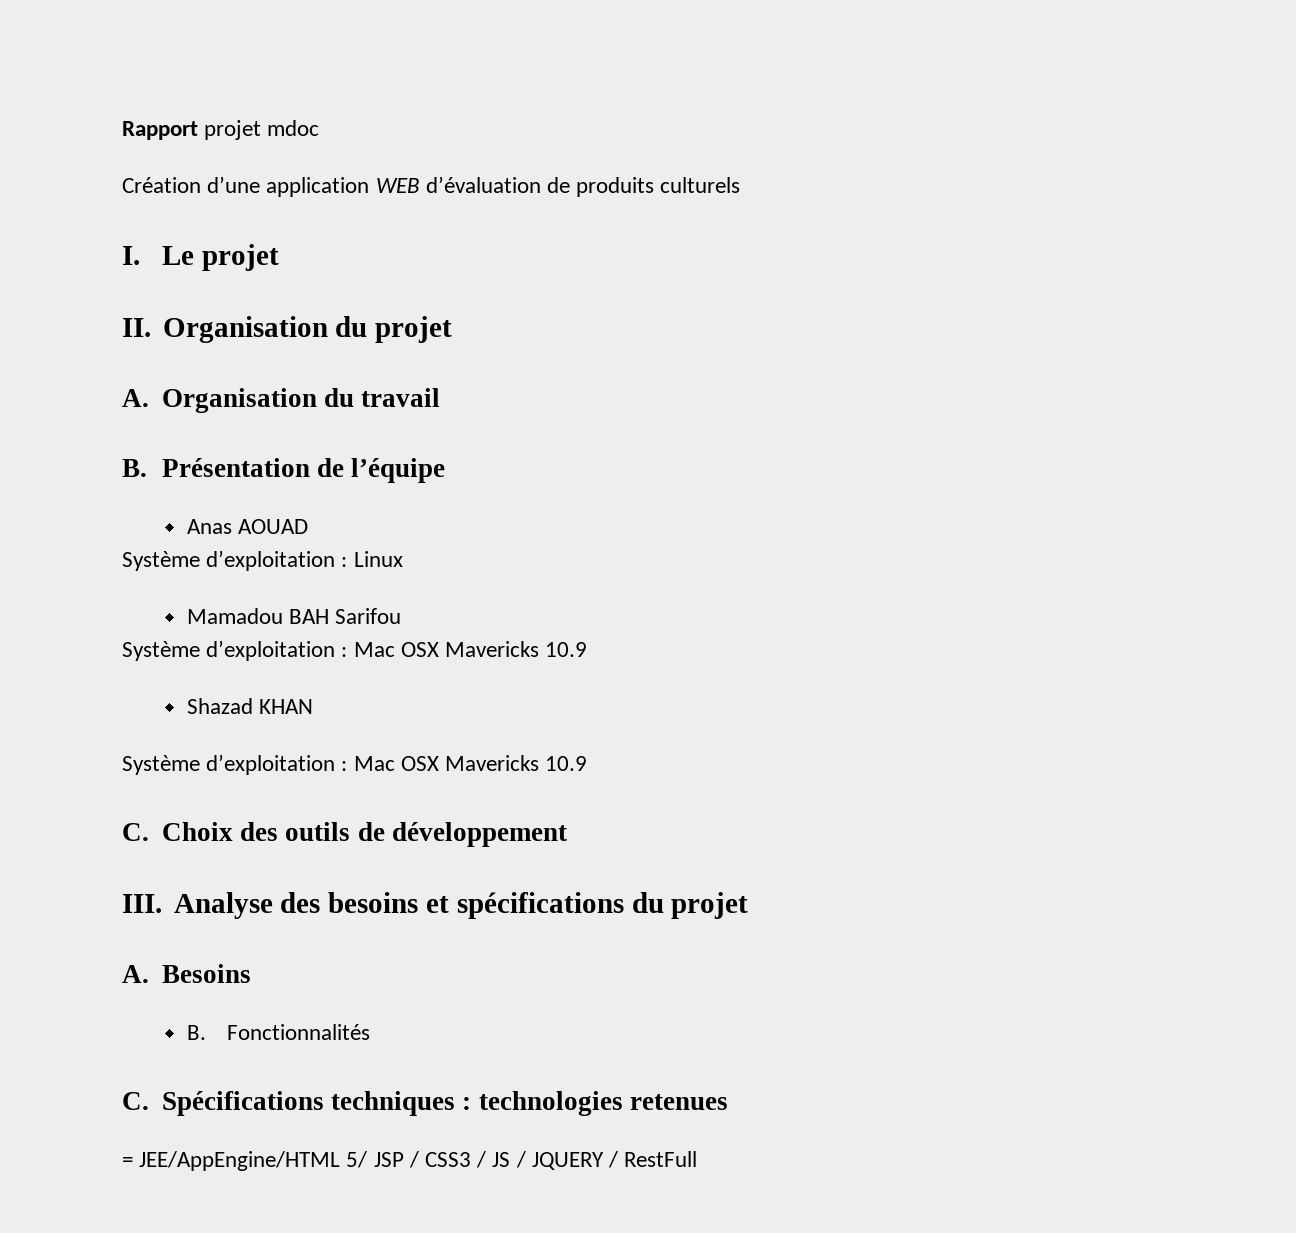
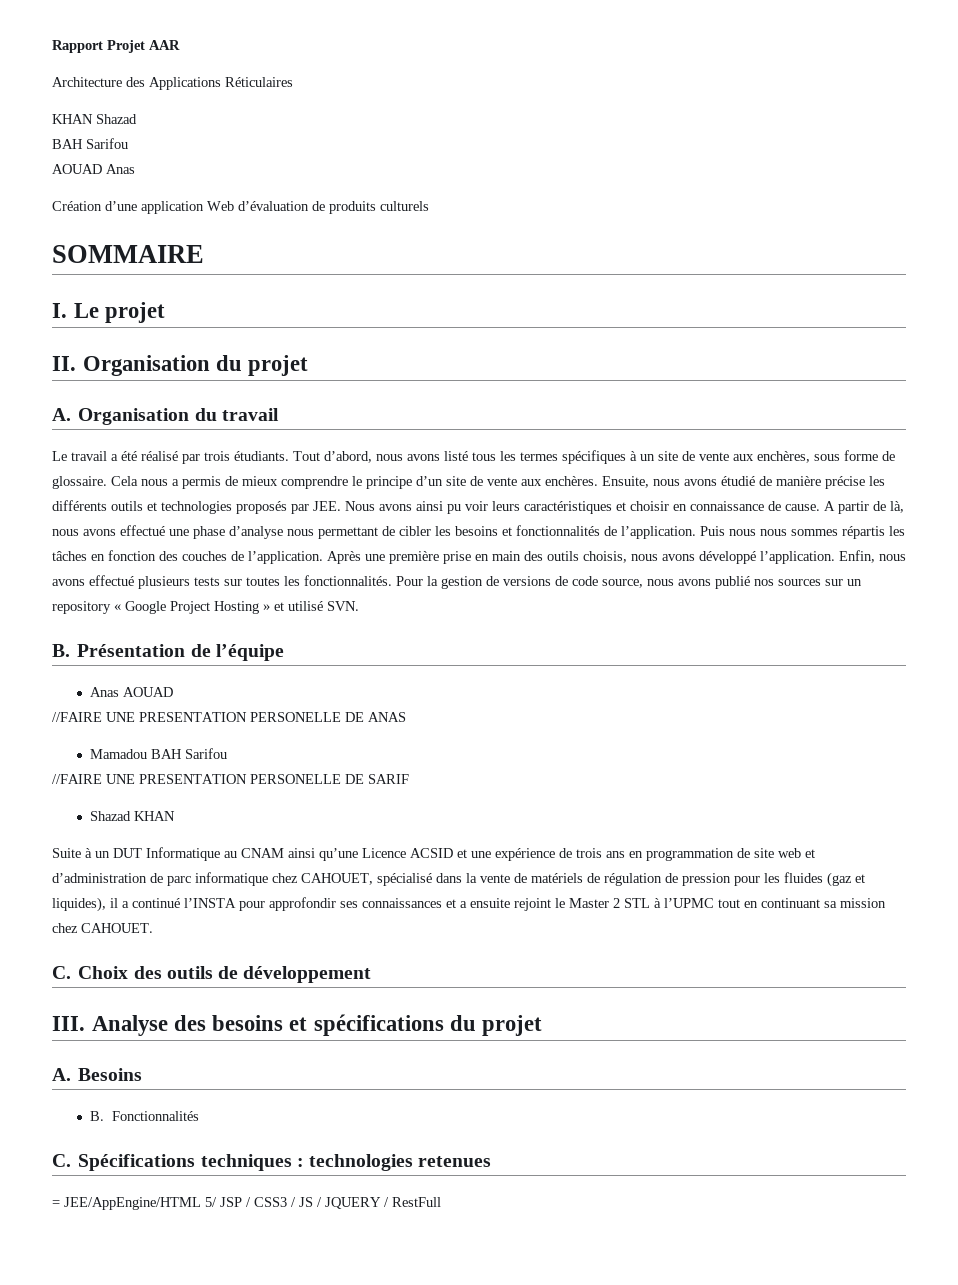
[204,120,320,140] projet mdoc -> [107,40,180,53] [52,77,293,90] [52,114,137,124] [52,138,128,149] [52,164,135,174] Projet AAR // Architecture des Applications Réticulaires // KHAN Shazad // BAH Sarifou // AOUAD Anas
[375,178,420,193] WEB -> [207,201,234,211] Web
(741, 185) none -> [52,245,204,263] // SOMMAIRE
(441, 397) none -> [52,450,895,464] [52,476,885,489] [52,500,904,514] [52,525,905,539] [52,550,906,564] [52,575,862,589] [52,601,359,614] // Le travail a été réalisé par trois étudiants. Tout d’abord, nous avons listé tous les termes spécifiques à un site de vente aux enchères, sous forme de glossaire. Cela nous a permis de mieux comprendre le principe d’un site de vente aux enchères. Ensuite, nous avons étudié de manière précise les différents outils et technologies proposés par JEE. Nous avons ainsi pu voir leurs caractéristiques et choisir en connaissance de cause. A partir de là, nous avons effectué une phase d’analyse nous permettant de cibler les besoins et fonctionnalités de l’application. Puis nous nous sommes répartis les tâches en fonction des couches de l’application. Après une première prise en main des outils choisis, nous avons développé l’application. Enfin, nous avons effectué plusieurs tests sur toutes les fonctionnalités. Pour la gestion de versions de code source, nous avons publié nos sources sur un repository « Google Project Hosting » et utilisé SVN.
[122,550,403,571] [187,608,402,624] [122,640,588,661] [187,698,314,714] [122,754,588,775] Système d’exploitation : Linux // Mamadou BAH Sarifou // Système d’exploitation : Mac OSX Mavericks 10.9 // Shazad KHAN // Système d’exploitation : Mac OSX Mavericks 10.9 -> [52,712,406,722] [90,748,228,759] [52,774,409,784] [90,811,176,821] [52,847,815,861] [52,872,865,887] [52,897,886,912] [52,923,153,933] //FAIRE UNE PRESENTATION PERSONELLE DE ANAS // Mamadou BAH Sarifou // //FAIRE UNE PRESENTATION PERSONELLE DE SARIF // Shazad KHAN // Suite à un DUT Informatique au CNAM ainsi qu’une Licence ACSID et une expérience de trois ans en programmation de site web et d’administration de parc informatique chez CAHOUET, spécialisé dans la vente de matériels de régulation de pression pour les fluides (gaz et liquides), il a continué l’INSTA pour approfondir ses connaissances et a ensuite rejoint le Master 2 STL à l’UPMC tout en continuant sa mission chez CAHOUET.

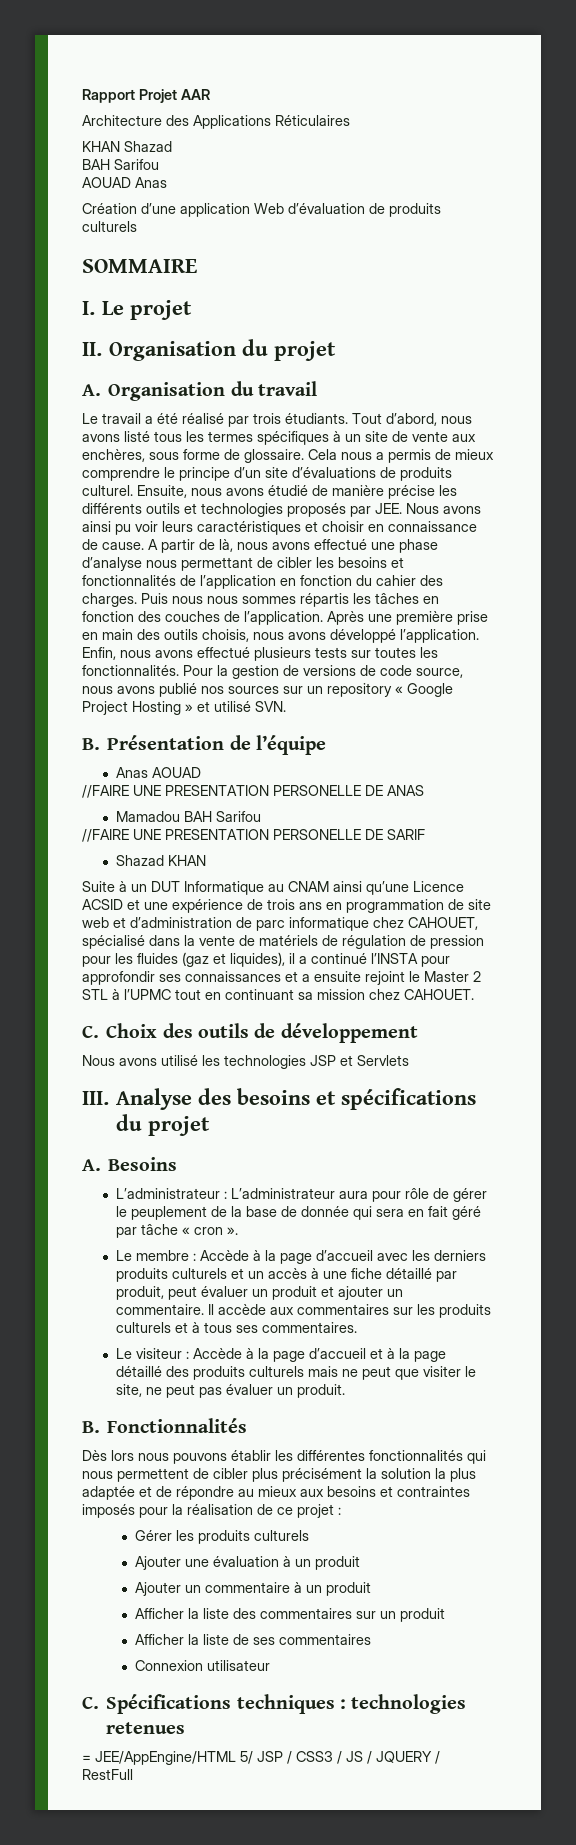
[470,476,598,486] de vente aux enchères. -> [292,467,452,481] [82,485,133,496] d’évaluations de produits culturel.
[621,526,696,539] l’application. -> [200,575,443,589] [82,593,137,607] l’application en fonction du cahier des charges.
(372, 974) none -> [82,1055,409,1069] // Nous avons utilisé les technologies JSP et Servlets
[90,1111,200,1121] B. Fonctionnalités -> [116,1188,488,1202] [116,1206,482,1220] [116,1224,239,1238] [116,1250,487,1264] [116,1268,458,1282] [116,1286,404,1300] [116,1304,492,1318] [116,1322,358,1333] [116,1348,447,1362] [116,1366,477,1380] [116,1384,346,1398] [82,1418,248,1433] [82,1450,486,1464] [82,1468,476,1482] [82,1486,470,1500] [82,1504,341,1518] [134,1530,309,1544] [134,1556,360,1570] [134,1582,371,1596] [134,1608,445,1622] [134,1634,371,1645] [134,1660,270,1671] L’administrateur : L’administrateur aura pour rôle de gérer le peuplement de la base de donnée qui sera en fait géré par tâche « cron ». // Le membre : Accède à la page d’accueil avec les derniers produits culturels et un accès à une fiche détaillé par produit, peut évaluer un produit et ajouter un commentaire. Il accède aux commentaires sur les produits culturels et à tous ses commentaires. // Le visiteur : Accède à la page d’accueil et à la page détaillé des produits culturels mais ne peut que visiter le site, ne peut pas évaluer un produit. // B. Fonctionnalités // Dès lors nous pouvons établir les différentes fonctionnalités qui nous permettent de cibler plus précisément la solution la plus adaptée et de répondre au mieux aux besoins et contraintes imposés pour la réalisation de ce projet : // Gérer les produits culturels // Ajouter une évaluation à un produit // Ajouter un commentaire à un produit // Afficher la liste des commentaires sur un produit // Afficher la liste de ses commentaires // Connexion utilisateur

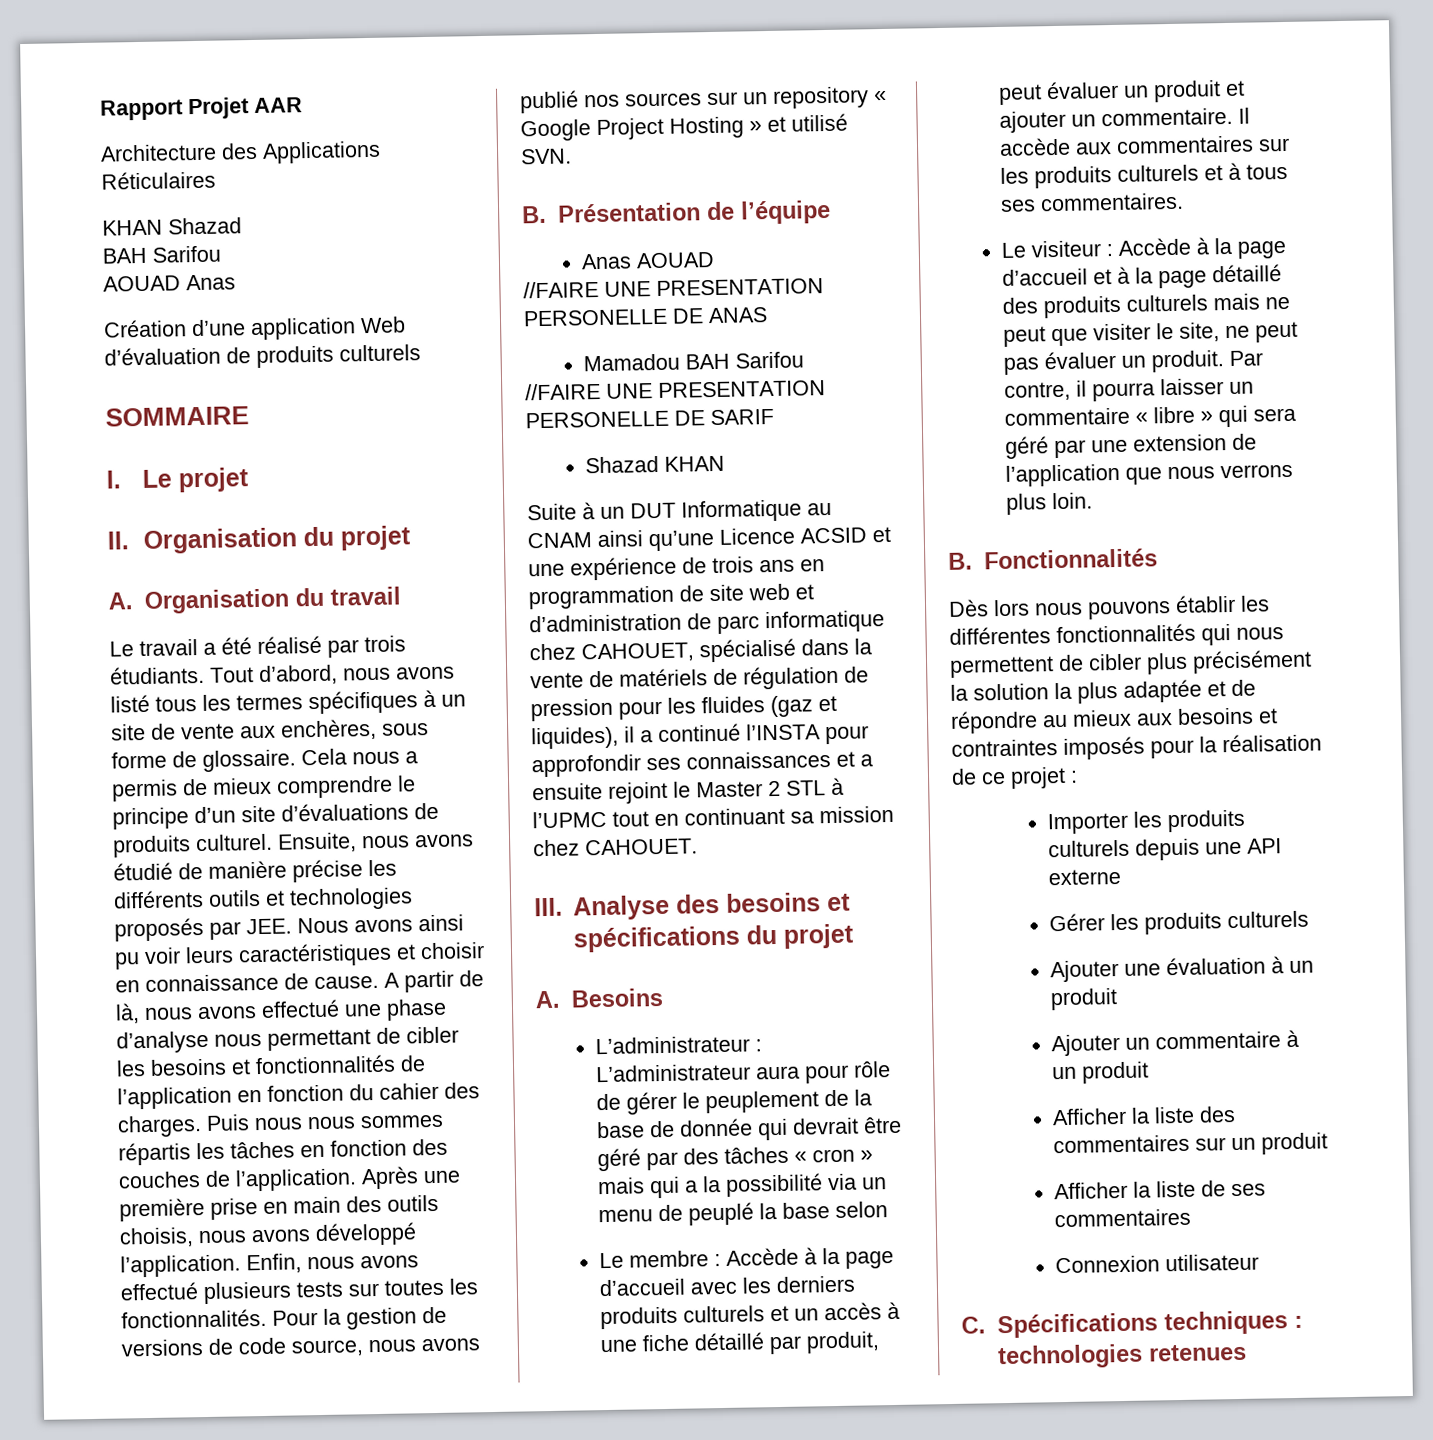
[82,1023,418,1043] [82,1055,409,1069] // C. Choix des outils de développement // Nous avons utilisé les technologies JSP et Servlets -> (698, 847) none
[376,1206,482,1220] [116,1224,239,1238] sera en fait géré par tâche « cron ». -> [792,1116,903,1135] [597,1146,874,1172] [597,1173,888,1199] [598,1201,889,1226] devrait être géré par des tâches « cron » mais qui a la possibilité via un menu de peuplé la base selon
(346, 1391) none -> [1229,350,1264,366] [1004,378,1255,402] [1004,405,1297,428] [1005,433,1258,459] [1005,463,1294,487] [1006,492,1094,515] Par contre, il pourra laisser un commentaire « libre » qui sera géré par une extension de l’application que nous verrons plus loin.
(341, 1511) none -> [1046,809,1246,835] [1047,838,1282,861] [1047,868,1121,886] // Importer les produits culturels depuis une API externe
[82,1751,440,1765] [82,1769,133,1780] // = JEE/AppEngine/HTML 5/ JSP / CSS3 / JS / JQUERY / RestFull -> (1247, 1352) none

